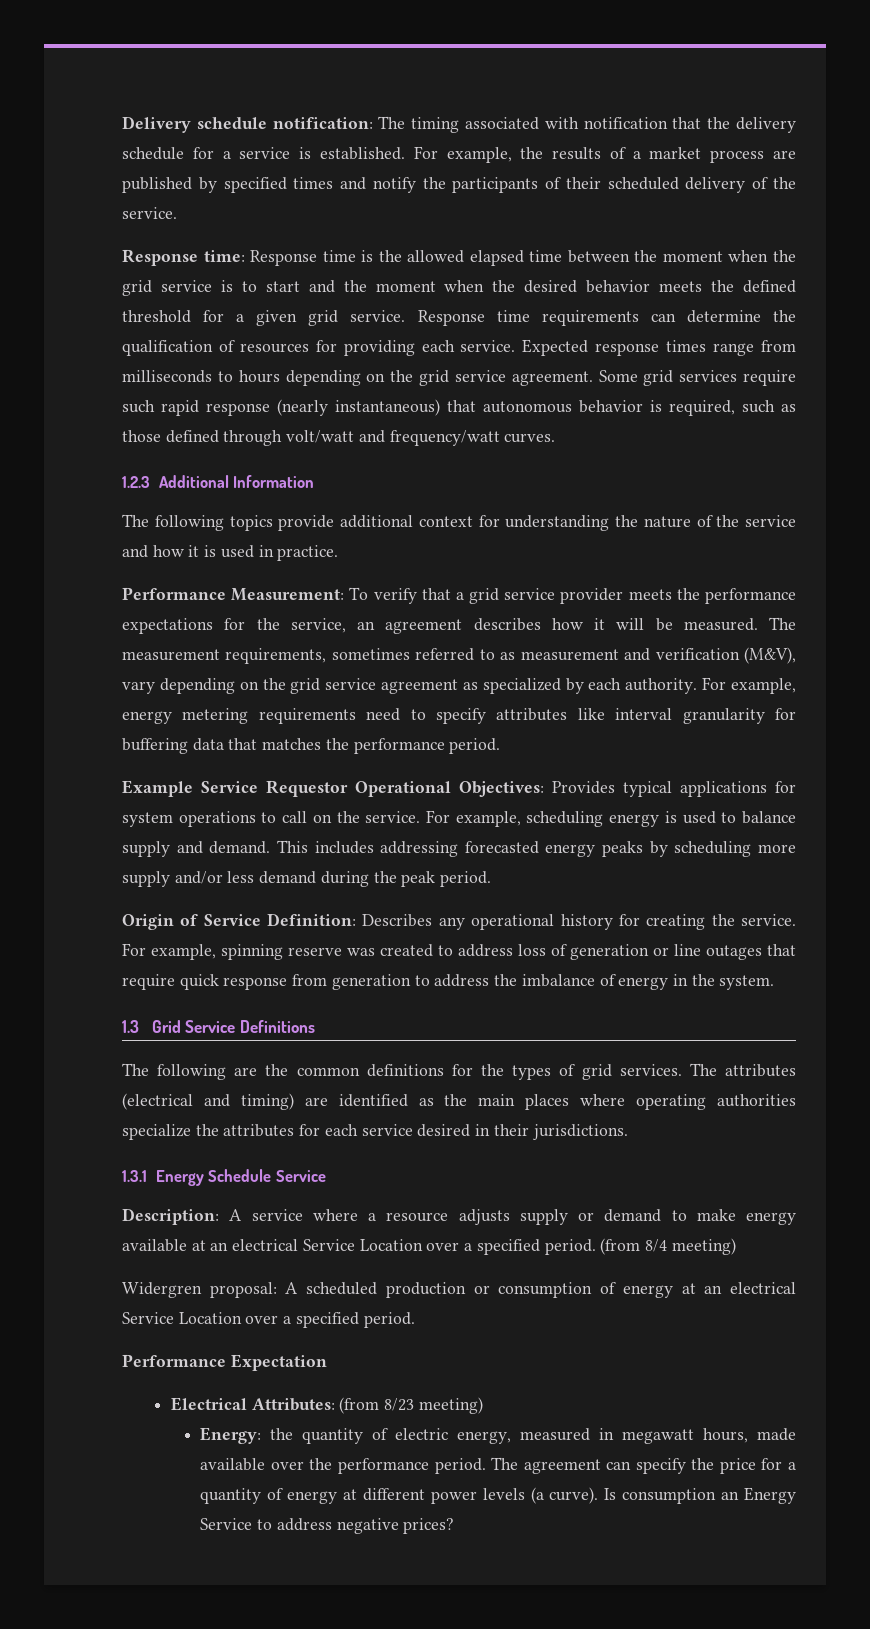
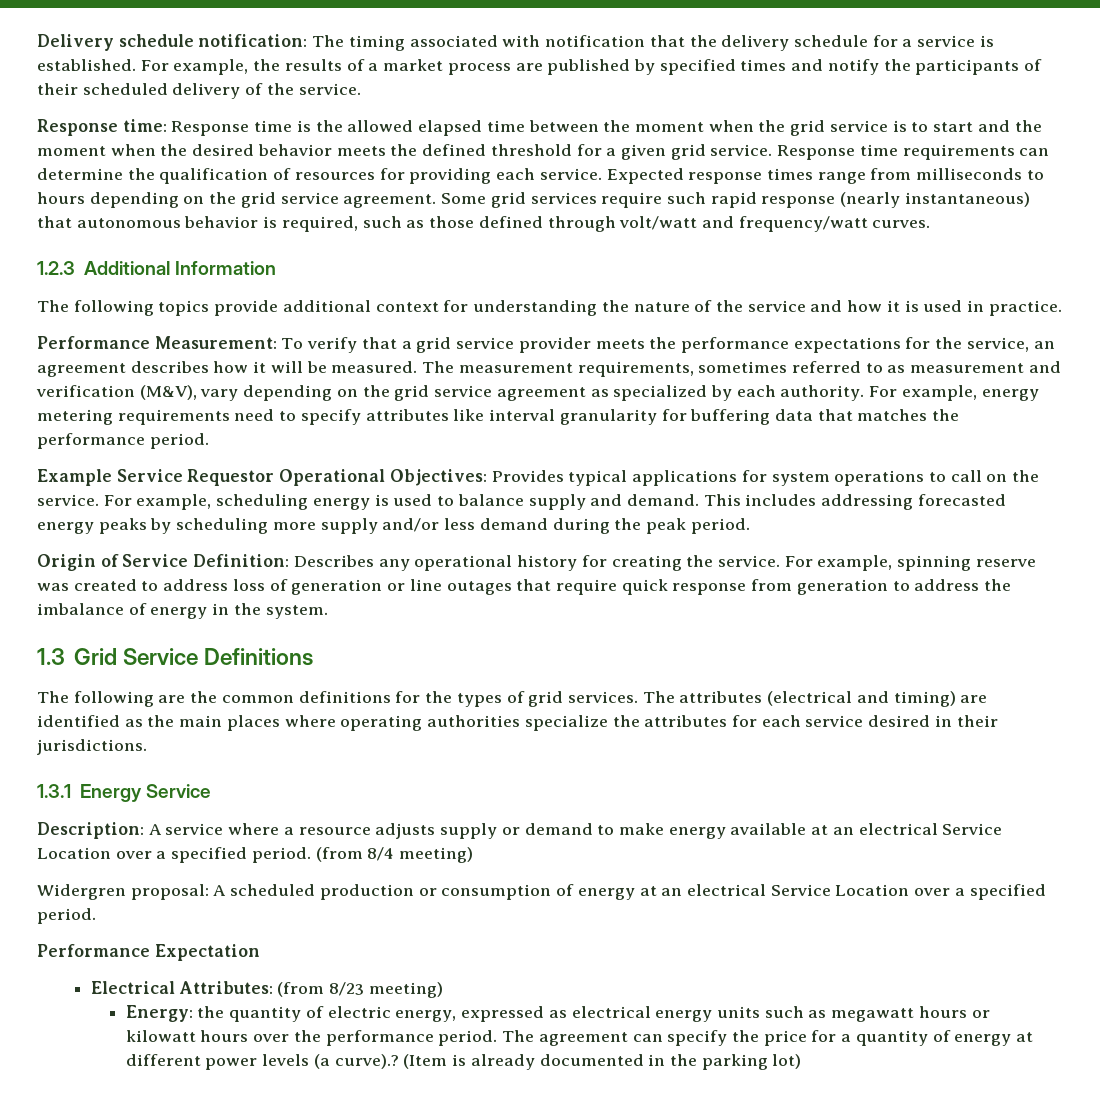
[208,1169,272,1182] Schedule -> (142, 793) none
[520,1428,796,1444] [200,1458,266,1471] measured in megawatt hours, made available -> [461,1006,990,1022] [125,1030,249,1042] expressed as electrical energy units such as megawatt hours or kilowatt hours
[549,1487,796,1504] [200,1518,455,1534] curve). Is consumption an Energy Service to address negative prices? -> [334,1054,802,1070] curve).? (Item is already documented in the parking lot)

